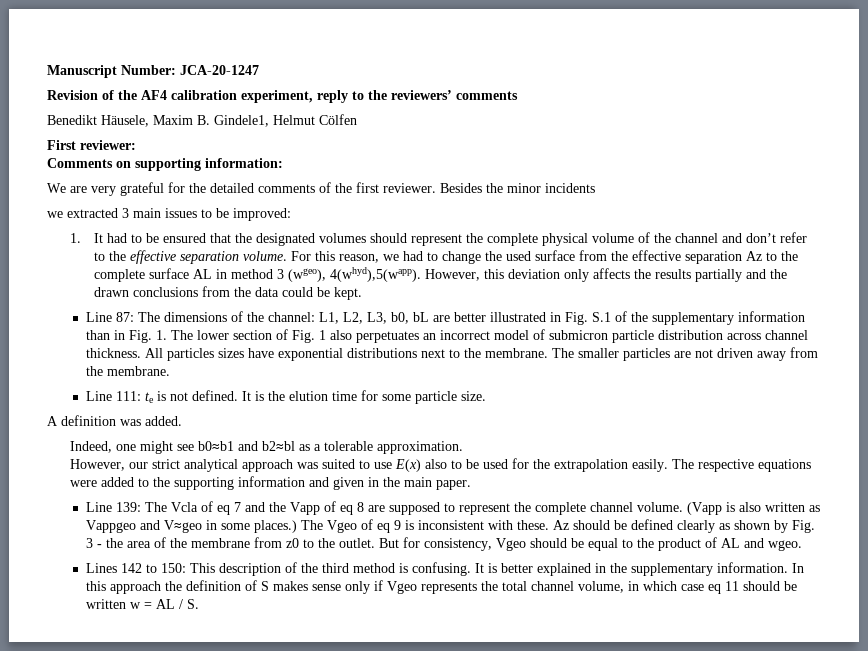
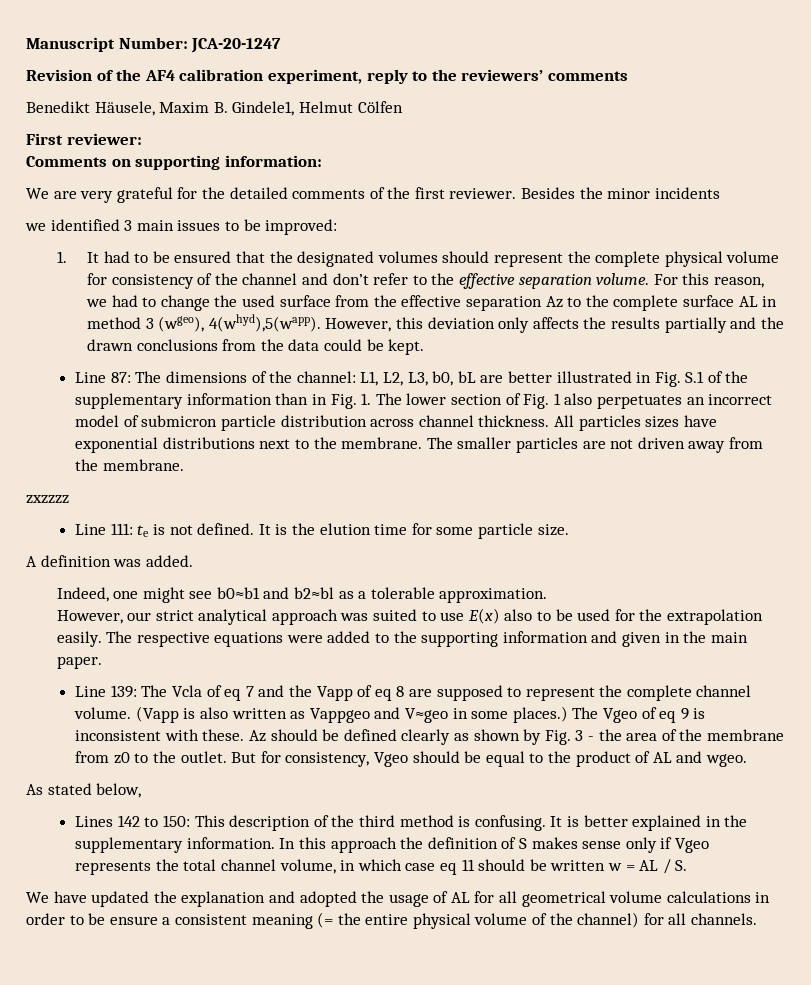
[67,208,118,218] extracted -> [50,219,120,231] identified
(634, 238) none -> [87,273,194,289] for consistency
(170, 371) none -> [26,495,69,504] // zxzzzz
(802, 545) none -> [26,783,142,798] // As stated below,
(199, 604) none -> [26,891,771,907] [26,912,758,929] // We have updated the explanation and adopted the usage of AL for all geometrical volume calculations in order to be ensure a consistent meaning (= the entire physical volume of the channel) for all channels.

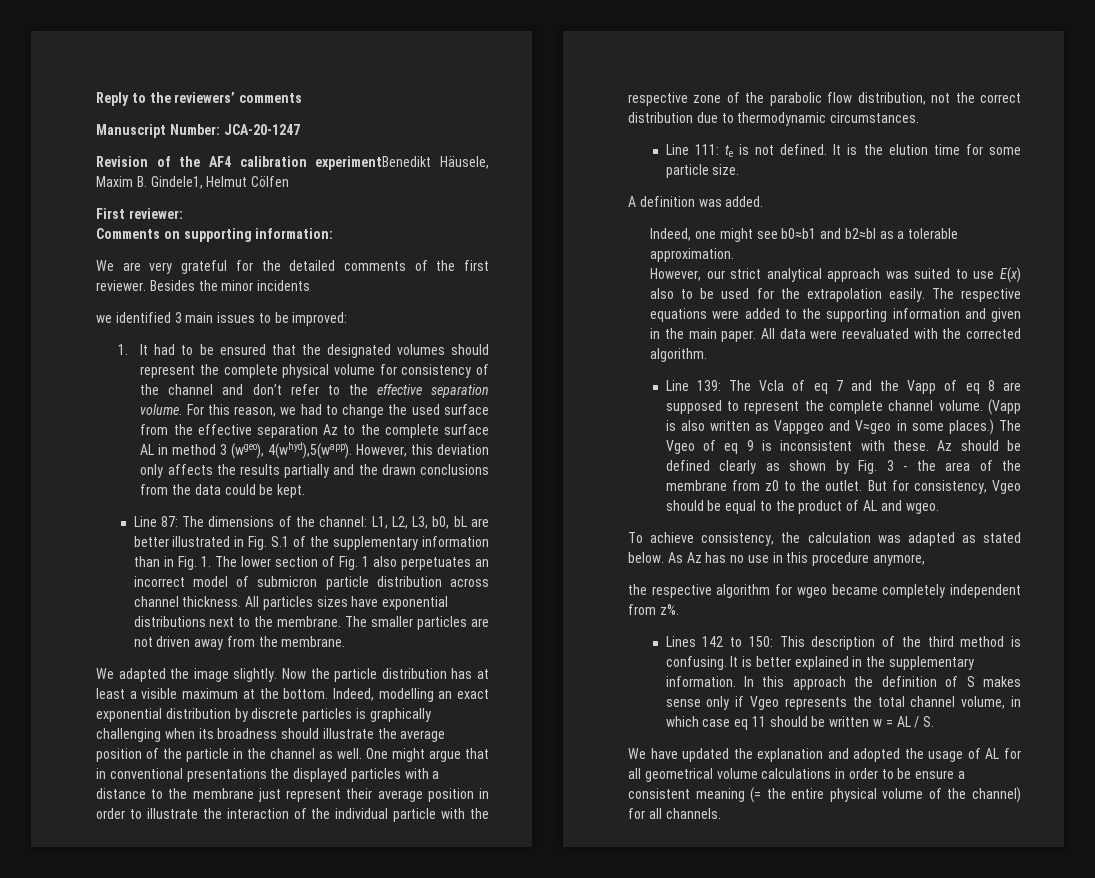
(26, 44) none -> [96,92,303,106] Reply to the reviewers’ comments //
[267,69,628,84] [26,101,90,113] experiment, reply to the reviewers’ comments // Benedikt -> [315,156,432,170] experimentBenedikt
[26,495,69,504] zxzzzz -> [96,668,489,682] [96,688,489,702] [96,708,431,722] [96,728,446,742] [96,748,489,762] [96,768,440,782] [96,788,490,802] [96,808,489,822] [628,92,1021,106] [628,112,920,126] We adapted the image slightly. Now the particle distribution has at least a visible maximum at the bottom. Indeed, modelling an exact exponential distribution by discrete particles is graphically challenging when its broadness should illustrate the average position of the particle in the channel as well. One might argue that in conventional presentations the displayed particles with a distance to the membrane just represent their average position in order to illustrate the interaction of the individual particle with the respective zone of the parabolic flow distribution, not the correct distribution due to thermodynamic circumstances.
(102, 662) none -> [760,328,1022,339] [650,348,708,362] All data were reevaluated with the corrected algorithm.
[26,783,142,798] As stated below, -> [628,532,1021,546] [628,552,926,566] [628,584,1021,598] [628,604,679,615] To achieve consistency, the calculation was adapted as stated below. As Az has no use in this procedure anymore, // the respective algorithm for wgeo became completely independent from z%.

